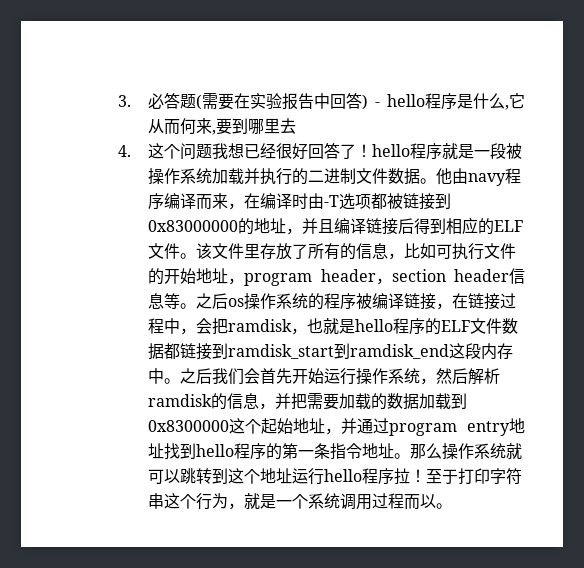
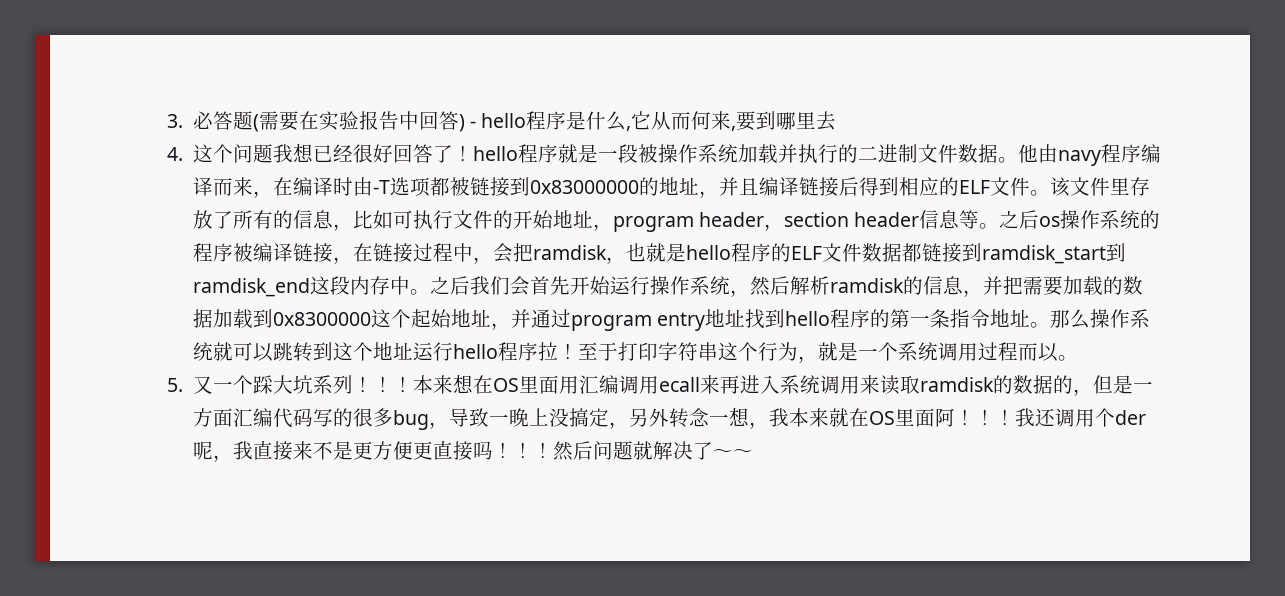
(453, 506) none -> [167,374,1153,396] [192,407,1146,430] [192,440,753,462] // 5.又一个踩大坑系列！！！本来想在OS里面用汇编调用ecall来再进入系统调用来读取ramdisk的数据的，但是一方面汇编代码写的很多bug，导致一晚上没搞定，另外转念一想，我本来就在OS里面阿！！！我还调用个der呢，我直接来不是更方便更直接吗！！！然后问题就解决了～～

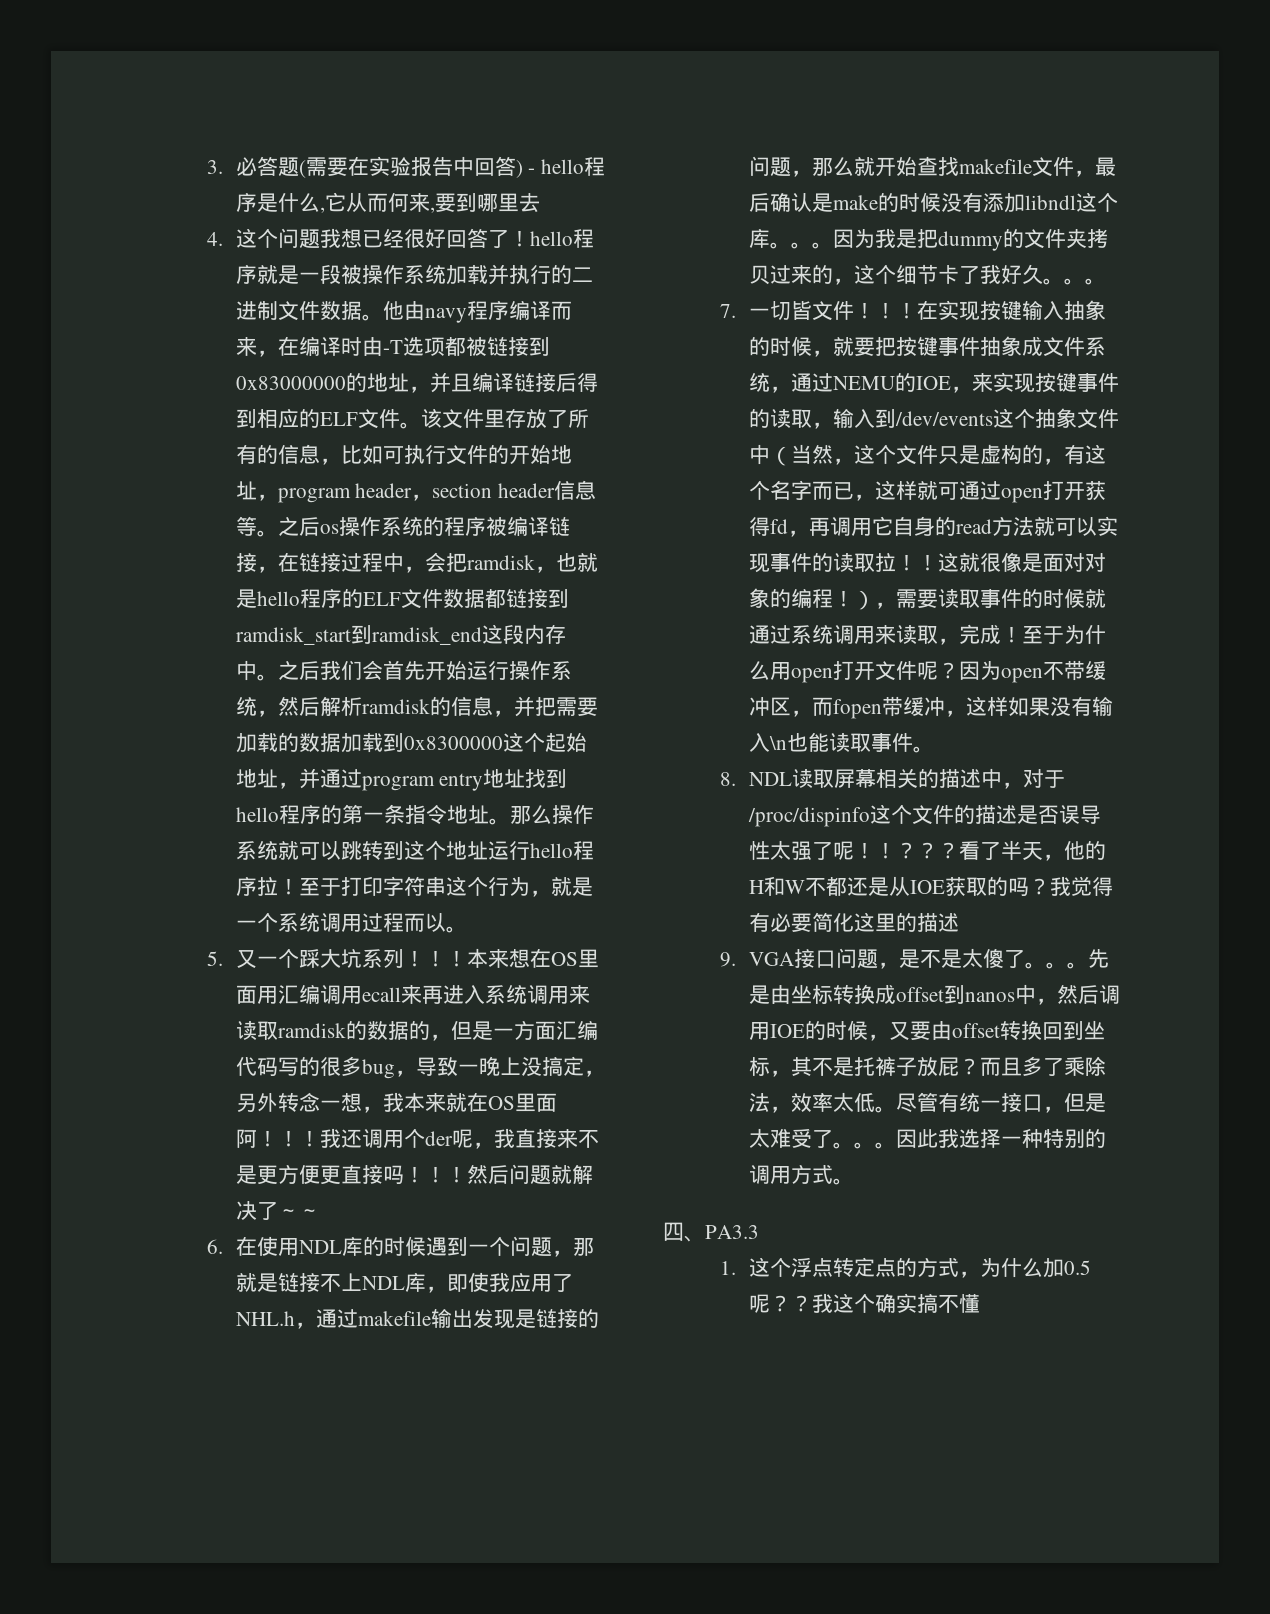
(753, 453) none -> [207,1236,594,1257] [235,1272,573,1293] [235,1308,599,1329] [748,156,1116,177] [748,192,1118,213] [748,228,1108,251] [748,264,1106,285] [720,300,1106,321] [748,336,1106,357] [748,372,1119,393] [748,408,1119,429] [748,444,1106,466] [748,480,1106,503] [748,516,1118,537] [748,552,1106,573] [748,588,1106,610] [748,624,1106,645] [748,660,1106,683] [748,696,1113,719] [748,732,934,753] [720,768,1065,789] [747,804,1101,827] [748,840,1106,861] [748,876,1113,897] [748,912,959,932] [720,948,1109,969] [748,984,1120,1005] [748,1020,1105,1041] [748,1056,1106,1077] [748,1092,1106,1113] [748,1128,1106,1149] [748,1164,854,1185] [663,1222,759,1242] [720,1257,1091,1278] [748,1293,980,1313] // 6.在使用NDL库的时候遇到一个问题，那就是链接不上NDL库，即使我应用了NHL.h，通过makefile输出发现是链接的问题，那么就开始查找makefile文件，最后确认是make的时候没有添加libndl这个库。。。因为我是把dummy的文件夹拷贝过来的，这个细节卡了我好久。。。 // 7.一切皆文件！！！在实现按键输入抽象的时候，就要把按键事件抽象成文件系统，通过NEMU的IOE，来实现按键事件的读取，输入到/dev/events这个抽象文件中（当然，这个文件只是虚构的，有这个名字而已，这样就可通过open打开获得fd，再调用它自身的read方法就可以实现事件的读取拉！！这就很像是面对对象的编程！），需要读取事件的时候就通过系统调用来读取，完成！至于为什么用open打开文件呢？因为open不带缓冲区，而fopen带缓冲，这样如果没有输入\n也能读取事件。 // 8. NDL读取屏幕相关的描述中，对于/proc/dispinfo这个文件的描述是否误导性太强了呢！！？？？看了半天，他的H和W不都还是从IOE获取的吗？我觉得有必要简化这里的描述 // 9. VGA接口问题，是不是太傻了。。。先是由坐标转换成offset到nanos中，然后调用IOE的时候，又要由offset转换回到坐标，其不是托裤子放屁？而且多了乘除法，效率太低。尽管有统一接口，但是太难受了。。。因此我选择一种特别的调用方式。 // 四、PA3.3 // 1.这个浮点转定点的方式，为什么加0.5呢？？我这个确实搞不懂

